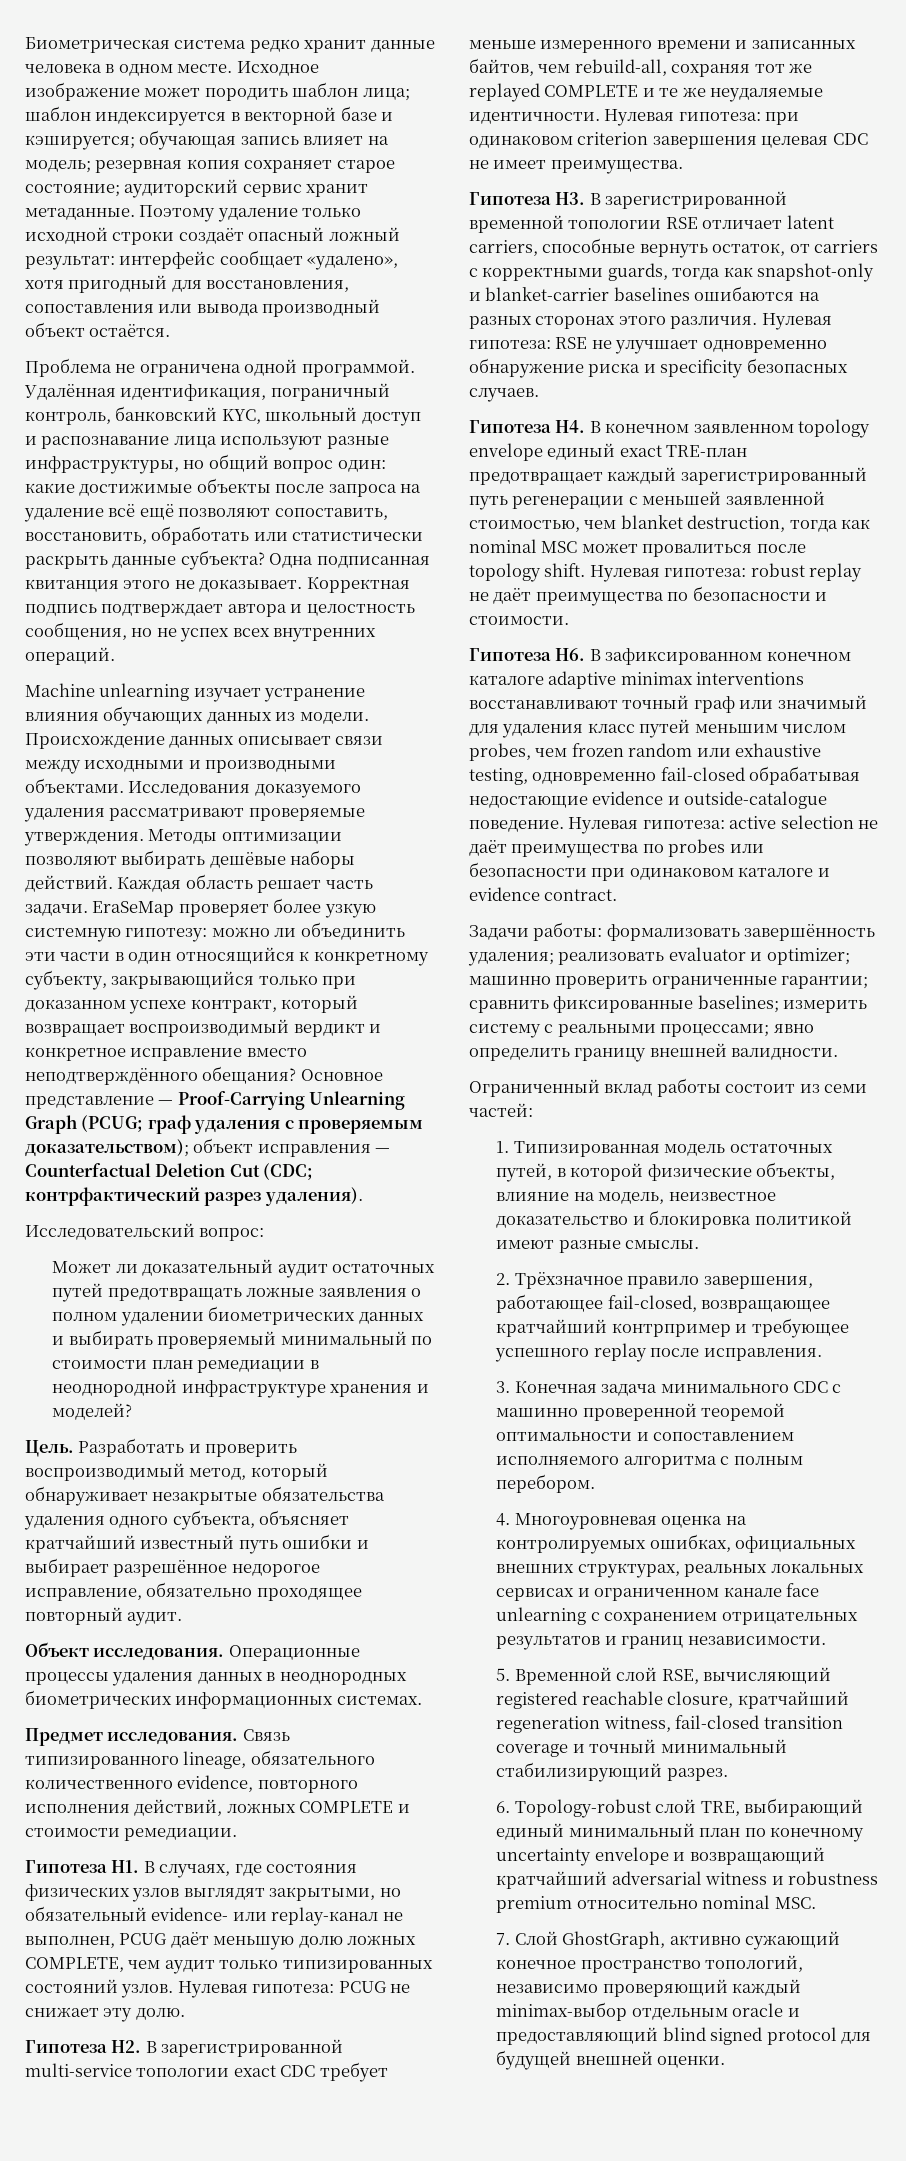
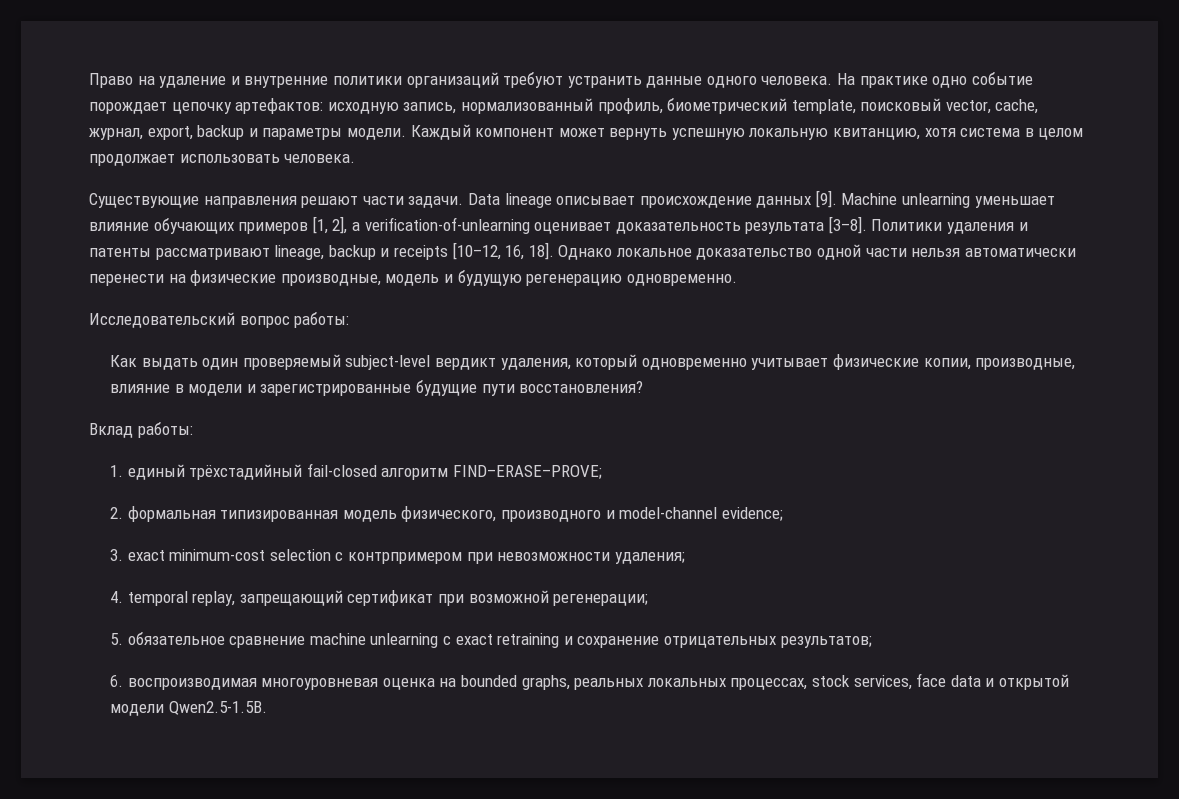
[25,37,435,53] [25,61,319,76] [25,82,410,101] [25,106,394,126] [25,130,389,150] [25,159,395,173] [25,179,369,198] [25,205,362,222] [25,227,400,245] [25,250,399,270] [25,275,350,293] [25,299,381,317] [25,322,171,337] [25,358,415,377] [24,383,390,401] [25,406,421,426] [25,436,389,450] [25,454,386,474] [25,478,422,497] [24,504,388,522] [25,526,424,545] [25,550,430,570] [25,577,410,593] [25,603,415,617] [25,622,377,642] [25,647,115,665] [25,683,366,702] [25,706,369,726] [25,733,384,749] [25,759,337,774] [25,778,361,798] [24,808,365,822] [24,829,342,846] [25,850,356,869] [25,874,373,893] [25,898,376,918] [25,922,405,942] [25,947,429,966] [25,970,357,990] [25,995,359,1014] [25,1019,382,1037] [25,1047,307,1061] [25,1066,383,1085] [25,1091,406,1110] [25,1115,424,1134] [25,1138,391,1157] [25,1163,314,1180] [25,1187,363,1206] [25,1223,265,1241] [52,1259,435,1278] [52,1283,421,1302] [52,1306,424,1326] [52,1330,432,1349] [52,1360,319,1373] [52,1379,429,1398] [52,1403,133,1420] [25,1438,298,1457] [25,1463,328,1481] [25,1486,385,1506] [24,1510,350,1530] [25,1534,369,1554] [25,1558,320,1577] [25,1582,362,1601] [25,1607,183,1626] [25,1642,360,1661] [25,1672,407,1686] [25,1690,422,1709] [25,1728,290,1746] [25,1750,375,1769] [25,1775,358,1793] [25,1799,410,1816] [25,1828,238,1841] [25,1860,358,1878] [25,1884,401,1902] [25,1906,403,1926] [25,1932,417,1950] [25,1957,433,1974] [25,1979,411,1998] [25,2007,185,2022] [25,2039,344,2057] [25,2062,388,2082] [469,40,856,53] [469,58,813,77] [469,83,824,102] [469,109,800,126] [469,132,868,149] [469,160,683,174] [469,191,788,209] [469,215,834,233] [469,238,879,258] [469,263,875,282] [469,286,820,301] [469,313,832,330] [469,337,827,354] [469,358,848,378] [469,388,539,402] [469,419,871,438] [469,443,748,461] [469,467,867,485] [469,491,825,510] [469,515,871,532] [469,539,806,557] [469,563,863,582] [469,586,828,606] [469,616,569,625] [469,648,851,665] [469,671,805,689] [469,695,867,713] [469,719,847,738] [469,743,822,761] [469,766,861,785] [469,791,828,809] [469,815,879,834] [469,839,764,858] [469,862,830,881] [469,887,618,901] [469,922,876,941] [468,947,850,966] [469,976,869,989] [469,995,868,1013] [469,1024,814,1038] [469,1043,839,1062] [469,1078,868,1097] [469,1103,533,1117] [496,1141,833,1157] [496,1162,835,1182] [496,1192,776,1204] [496,1210,852,1229] [496,1240,700,1253] [496,1272,813,1289] [496,1294,831,1313] [496,1318,849,1338] [495,1343,822,1362] [496,1381,842,1396] [496,1403,786,1421] [496,1432,795,1441] [496,1456,803,1469] [496,1474,596,1493] [496,1513,747,1530] [496,1534,857,1554] [496,1563,864,1578] [496,1583,819,1601] [496,1607,858,1625] [496,1636,826,1650] [496,1667,831,1685] [496,1691,849,1709] [496,1715,843,1733] [496,1739,787,1757] [496,1762,728,1782] [496,1798,863,1818] [496,1823,864,1842] [496,1847,825,1866] [496,1871,878,1889] [496,1895,816,1913] [496,1931,840,1950] [496,1955,804,1973] [496,1979,802,1997] [496,2002,800,2021] [496,2027,871,2045] [496,2050,726,2070] Биометрическая система редко хранит данные человека в одном месте. Исходное изображение может породить шаблон лица; шаблон индексируется в векторной базе и кэшируется; обучающая запись влияет на модель; резервная копия сохраняет старое состояние; аудиторский сервис хранит метаданные. Поэтому удаление только исходной строки создаёт опасный ложный результат: интерфейс сообщает «удалено», хотя пригодный для восстановления, сопоставления или вывода производный объект остаётся. // Проблема не ограничена одной программой. Удалённая идентификация, пограничный контроль, банковский KYC, школьный доступ и распознавание лица используют разные инфраструктуры, но общий вопрос один: какие достижимые объекты после запроса на удаление всё ещё позволяют сопоставить, восстановить, обработать или статистически раскрыть данные субъекта? Одна подписанная квитанция этого не доказывает. Корректная подпись подтверждает автора и целостность сообщения, но не успех всех внутренних операций. // Machine unlearning изучает устранение влияния обучающих данных из модели. Происхождение данных описывает связи между исходными и производными объектами. Исследования доказуемого удаления рассматривают проверяемые утверждения. Методы оптимизации позволяют выбирать дешёвые наборы действий. Каждая область решает часть задачи. EraSeMap проверяет более узкую системную гипотезу: можно ли объединить эти части в один относящийся к конкретному субъекту, закрывающийся только при доказанном успехе контракт, который возвращает воспроизводимый вердикт и конкретное исправление вместо неподтверждённого обещания? Основное представление — Proof-Carrying Unlearning Graph (PCUG; граф удаления с проверяемым доказательством); объект исправления — Counterfactual Deletion Cut (CDC; контрфактический разрез удаления). // Исследовательский вопрос: // Может ли доказательный аудит остаточных путей предотвращать ложные заявления о полном удалении биометрических данных и выбирать проверяемый минимальный по стоимости план ремедиации в неоднородной инфраструктуре хранения и моделей? // Цель. Разработать и проверить воспроизводимый метод, который обнаруживает незакрытые обязательства удаления одного субъекта, объясняет кратчайший известный путь ошибки и выбирает разрешённое недорогое исправление, обязательно проходящее повторный аудит. // Объект исследования. Операционные процессы удаления данных в неоднородных биометрических информационных системах. // Предмет исследования. Связь типизированного lineage, обязательного количественного evidence, повторного исполнения действий, ложных COMPLETE и стоимости ремедиации. // Гипотеза H1. В случаях, где состояния физических узлов выглядят закрытыми, но обязательный evidence- или replay-канал не выполнен, PCUG даёт меньшую долю ложных COMPLETE, чем аудит только типизированных состояний узлов. Нулевая гипотеза: PCUG не снижает эту долю. // Гипотеза H2. В зарегистрированной multi-service топологии exact CDC требует меньше измеренного времени и записанных байтов, чем rebuild-all, сохраняя тот же replayed COMPLETE и те же неудаляемые идентичности. Нулевая гипотеза: при одинаковом criterion завершения целевая CDC не имеет преимущества. // Гипотеза H3. В зарегистрированной временной топологии RSE отличает latent carriers, способные вернуть остаток, от carriers с корректными guards, тогда как snapshot-only и blanket-carrier baselines ошибаются на разных сторонах этого различия. Нулевая гипотеза: RSE не улучшает одновременно обнаружение риска и specificity безопасных случаев. // Гипотеза H4. В конечном заявленном topology envelope единый exact TRE-план предотвращает каждый зарегистрированный путь регенерации с меньшей заявленной стоимостью, чем blanket destruction, тогда как nominal MSC может провалиться после topology shift. Нулевая гипотеза: robust replay не даёт преимущества по безопасности и стоимости. // Гипотеза H6. В зафиксированном конечном каталоге adaptive minimax interventions восстанавливают точный граф или значимый для удаления класс путей меньшим числом probes, чем frozen random или exhaustive testing, одновременно fail-closed обрабатывая недостающие evidence и outside-catalogue поведение. Нулевая гипотеза: active selection не даёт преимущества по probes или безопасности при одинаковом каталоге и evidence contract. // Задачи работы: формализовать завершённость удаления; реализовать evaluator и optimizer; машинно проверить ограниченные гарантии; сравнить фиксированные baselines; измерить систему с реальными процессами; явно определить границу внешней валидности. // Ограниченный вклад работы состоит из семи частей: // 1. Типизированная модель остаточных путей, в которой физические объекты, влияние на модель, неизвестное доказательство и блокировка политикой имеют разные смыслы. // 2. Трёхзначное правило завершения, работающее fail-closed, возвращающее кратчайший контрпример и требующее успешного replay после исправления. // 3. Конечная задача минимального CDC с машинно проверенной теоремой оптимальности и сопоставлением исполняемого алгоритма с полным перебором. // 4. Многоуровневая оценка на контролируемых ошибках, официальных внешних структурах, реальных локальных сервисах и ограниченном канале face unlearning с сохранением отрицательных результатов и границ независимости. // 5. Временной слой RSE, вычисляющий registered reachable closure, кратчайший regeneration witness, fail-closed transition coverage и точный минимальный стабилизирующий разрез. // 6. Topology-robust слой TRE, выбирающий единый минимальный план по конечному uncertainty envelope и возвращающий кратчайший adversarial witness и robustness premium относительно nominal MSC. // 7. Слой GhostGraph, активно сужающий конечное пространство топологий, независимо проверяющий каждый minimax-выбор отдельным oracle и предоставляющий blind signed protocol для будущей внешней оценки. -> [89,72,1033,88] [89,98,1039,114] [89,124,1084,140] [89,154,356,166] [89,190,1055,208] [89,216,1028,234] [89,242,1076,260] [89,270,737,286] [89,312,350,328] [110,354,1076,370] [110,380,644,396] [89,422,193,438] [110,463,603,480] [110,506,783,522] [110,549,685,564] [110,590,649,606] [110,632,872,648] [110,673,1069,690] [110,701,267,716] Право на удаление и внутренние политики организаций требуют устранить данные одного человека. На практике одно событие порождает цепочку артефактов: исходную запись, нормализованный профиль, биометрический template, поисковый vector, cache, журнал, export, backup и параметры модели. Каждый компонент может вернуть успешную локальную квитанцию, хотя система в целом продолжает использовать человека. // Существующие направления решают части задачи. Data lineage описывает происхождение данных [9]. Machine unlearning уменьшает влияние обучающих примеров [1, 2], а verification-of-unlearning оценивает доказательность результата [3–8]. Политики удаления и патенты рассматривают lineage, backup и receipts [10–12, 16, 18]. Однако локальное доказательство одной части нельзя автоматически перенести на физические производные, модель и будущую регенерацию одновременно. // Исследовательский вопрос работы: // Как выдать один проверяемый subject-level вердикт удаления, который одновременно учитывает физические копии, производные, влияние в модели и зарегистрированные будущие пути восстановления? // Вклад работы: // 1. единый трёхстадийный fail-closed алгоритм FIND–ERASE–PROVE; // 2. формальная типизированная модель физического, производного и model-channel evidence; // 3. exact minimum-cost selection с контрпримером при невозможности удаления; // 4. temporal replay, запрещающий сертификат при возможной регенерации; // 5. обязательное сравнение machine unlearning с exact retraining и сохранение отрицательных результатов; // 6. воспроизводимая многоуровневая оценка на bounded graphs, реальных локальных процессах, stock services, face data и открытой модели Qwen2.5-1.5B.

